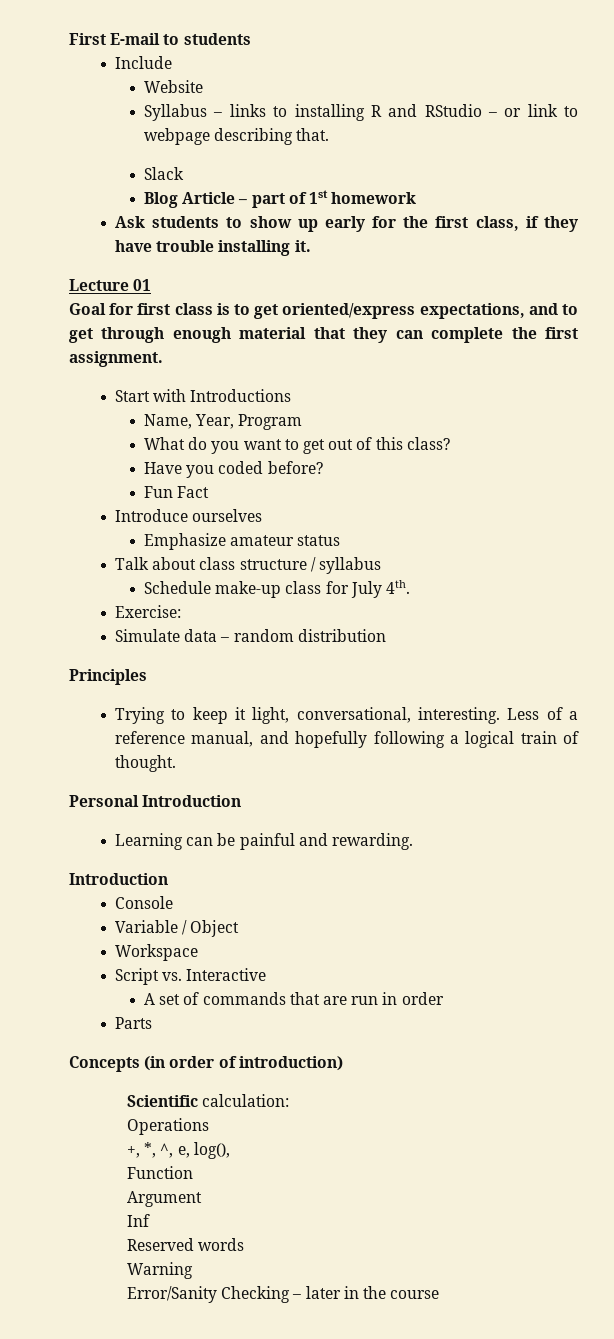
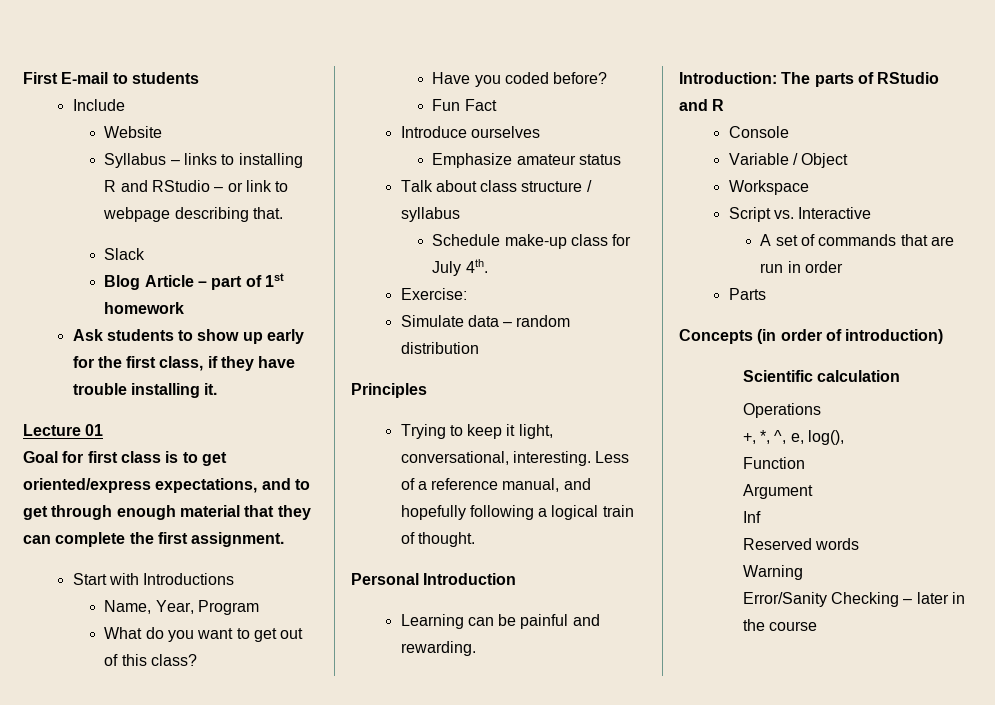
[69,873,168,885] Introduction -> [679,72,940,87] [679,99,725,111] Introduction: The parts of RStudio and R
[202,1094,290,1107] calculation: -> [817,370,901,382] calculation

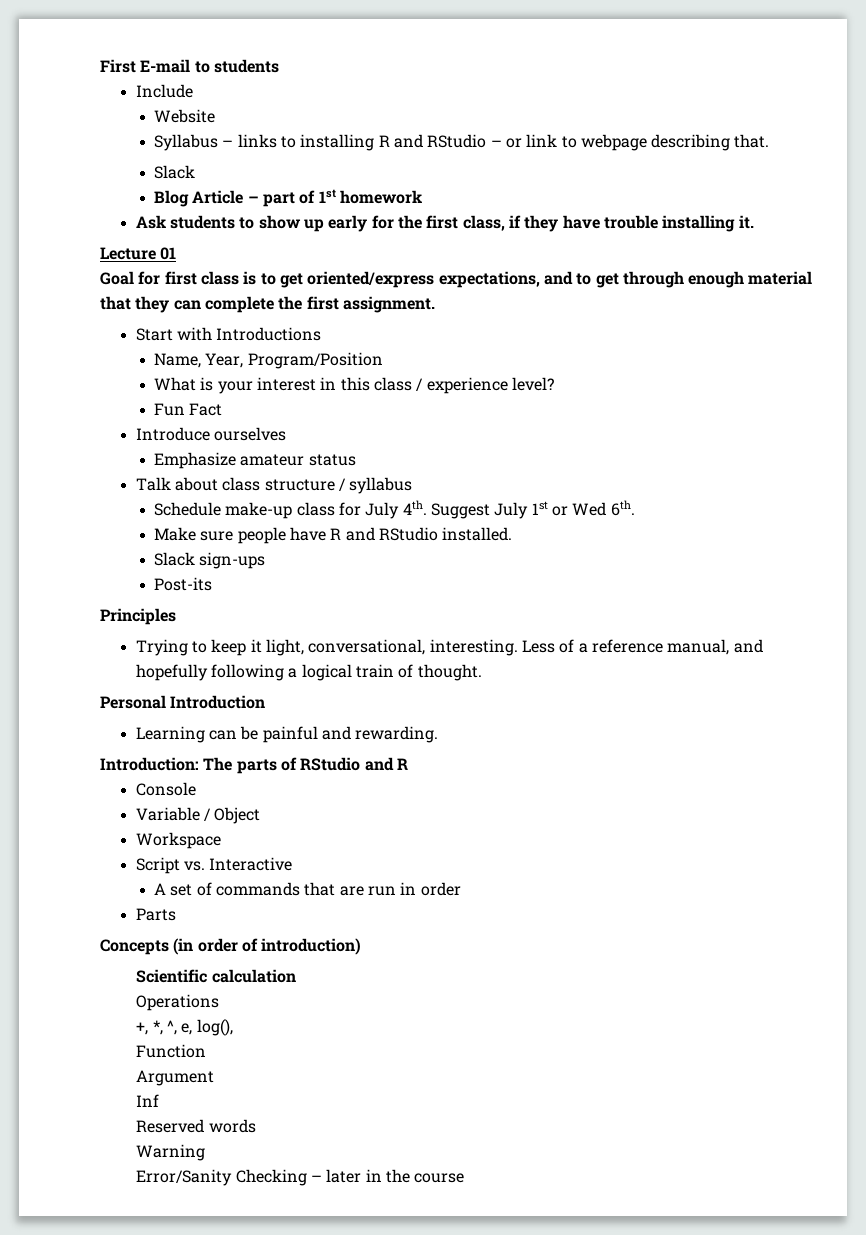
[198,600,260,615] Program -> [247,352,383,369] Program/Position
[145,627,304,642] [104,654,198,666] [432,72,608,87] do you want to get out of this class? // Have you coded before? -> [200,377,554,394] is your interest in this class / experience level?
[400,288,467,300] [400,315,571,327] [400,342,479,354] // Exercise: // Simulate data – random distribution -> [430,500,635,519] [154,527,513,544] [154,552,266,569] [154,577,213,591] Suggest July 1st or Wed 6th. // Make sure people have R and RStudio installed. // Slack sign-ups // Post-its

